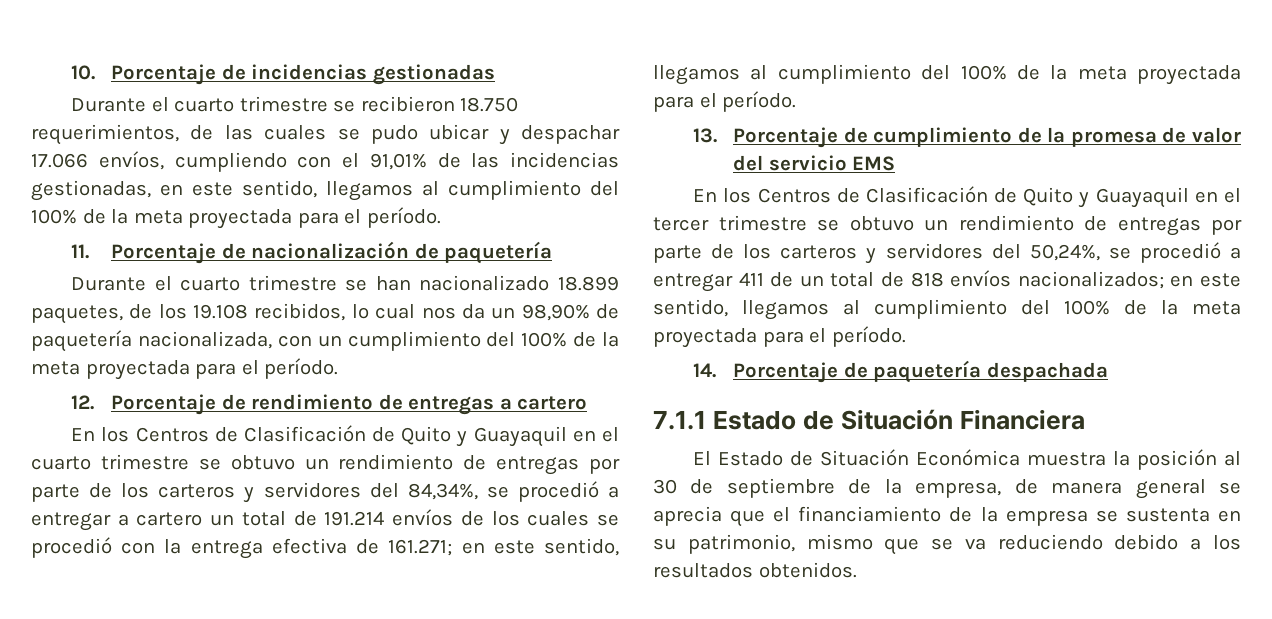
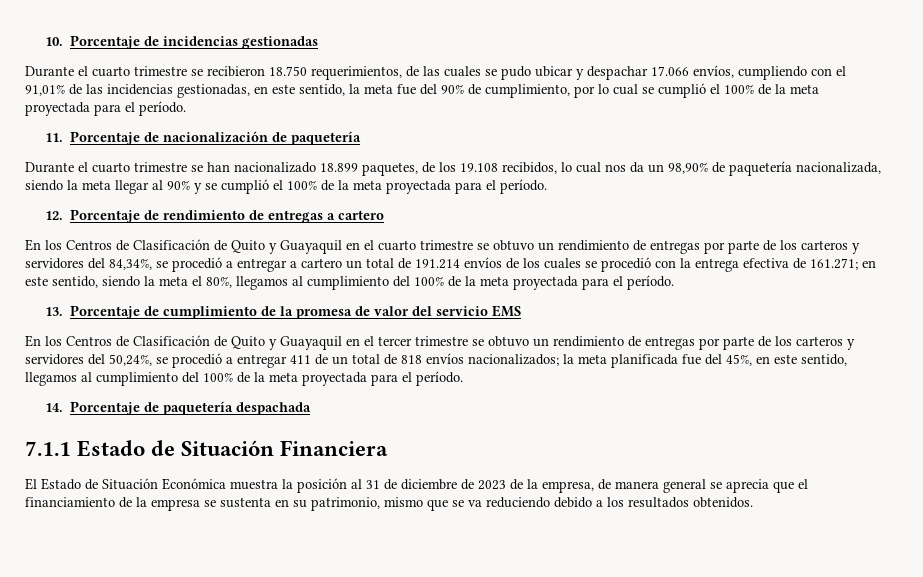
[326,180,619,201] llegamos al cumplimiento del -> [349,83,720,98] la meta fue del 90% de cumplimiento, por lo cual se cumplió el
[277,331,516,351] con un cumplimiento del -> [25,179,283,194] siendo la meta llegar al 90% y se cumplió el
(619, 547) none -> [102,276,232,288] siendo la meta el 80%,
(1164, 280) none -> [563,354,752,368] la meta planificada fue del 45%,
[653,478,835,498] 30 de septiembre -> [366,479,506,490] 31 de diciembre de 2023

